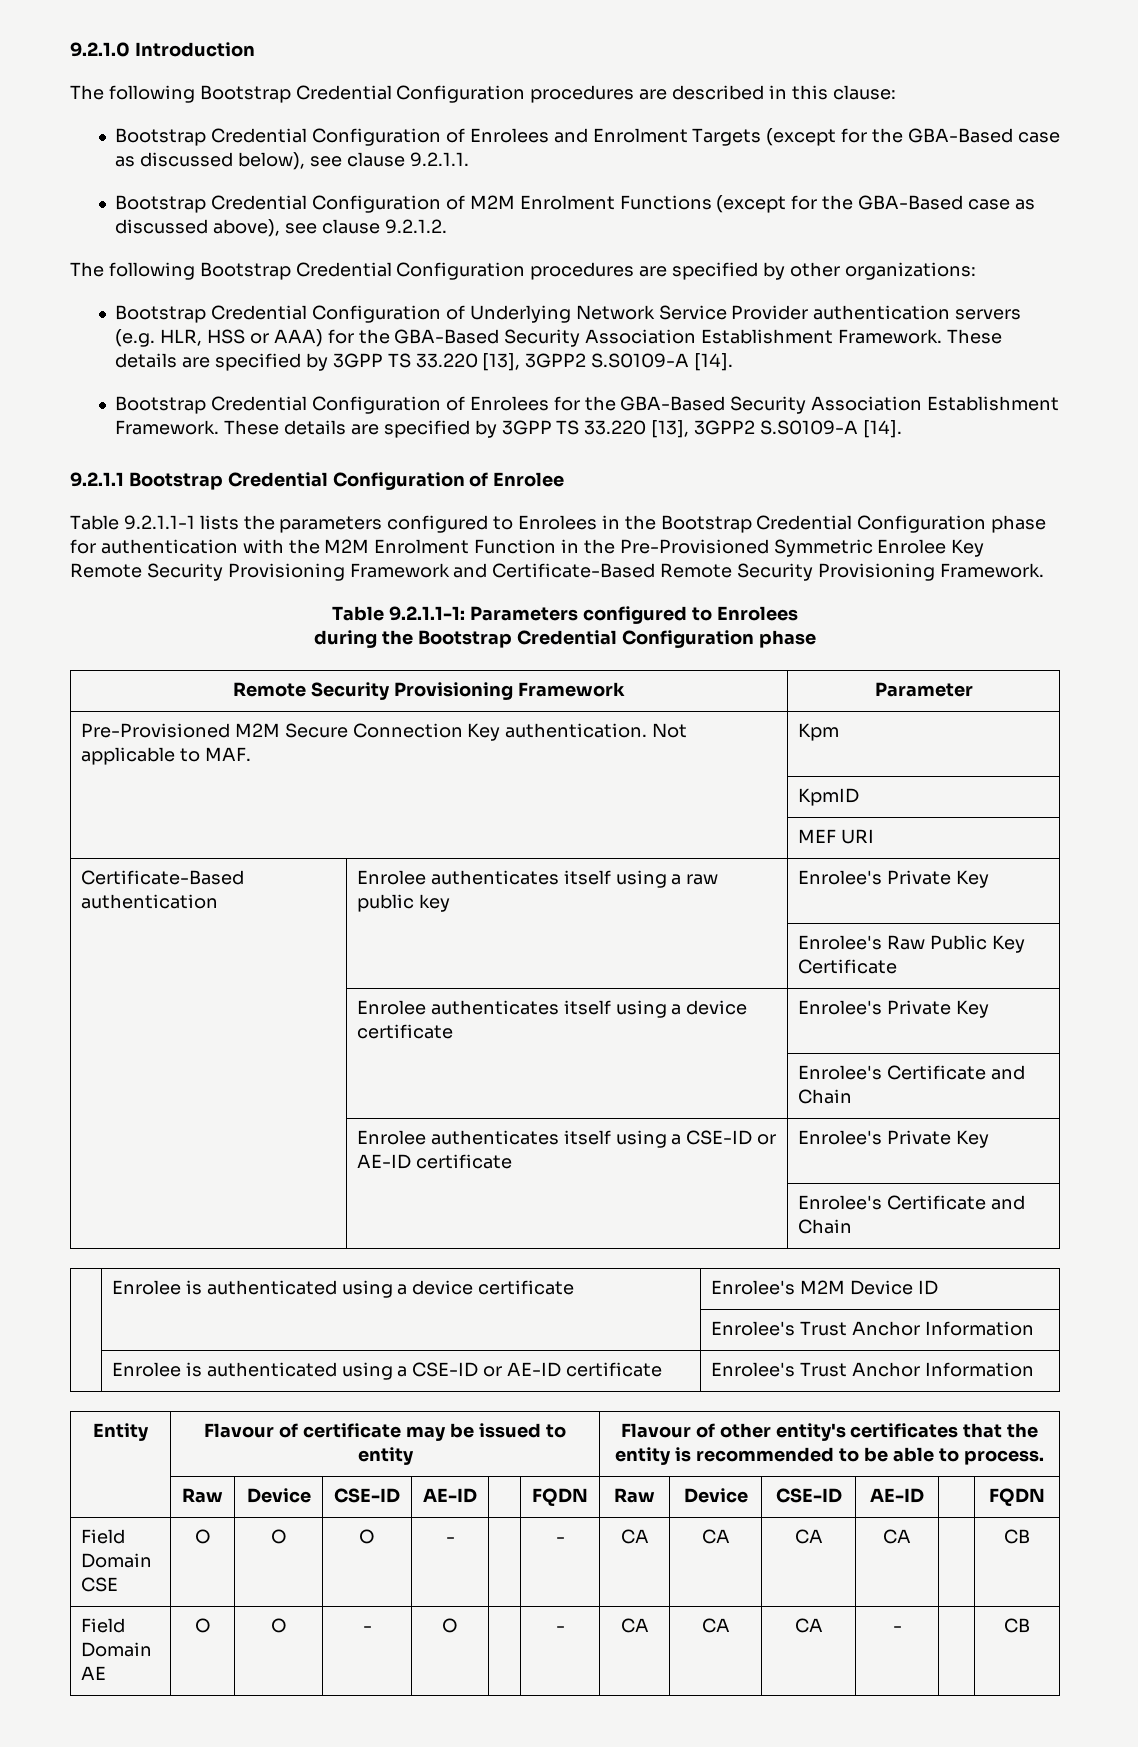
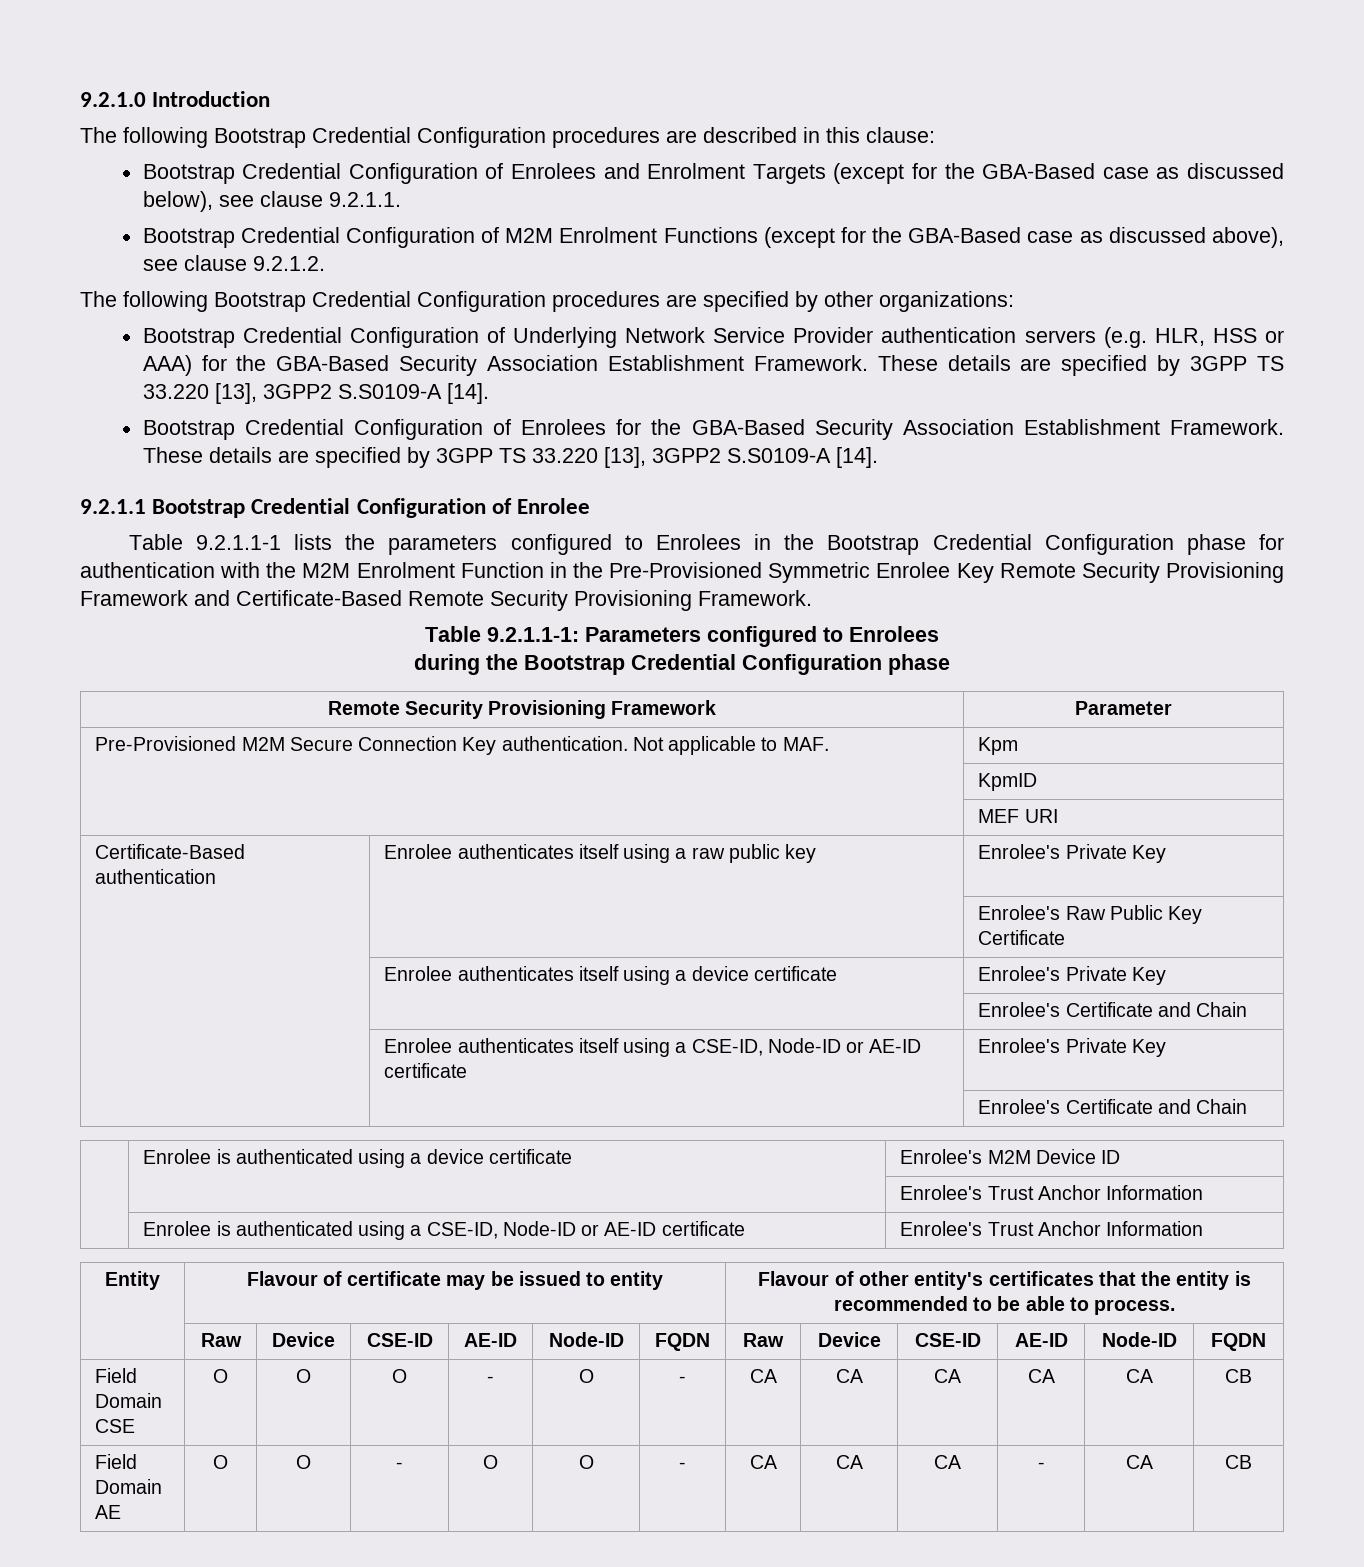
[686,1130,753,1145] CSE-ID -> [691,1038,841,1056] CSE-ID, Node-ID
[412,1362,479,1377] CSE-ID -> [426,1221,576,1239] CSE-ID, Node-ID
(477, 1495) none -> [548,1332,624,1347] Node-ID
(924, 1495) none -> [1101,1332,1177,1347] Node-ID
(455, 1540) none -> [578,1369,594,1383] O
(911, 1536) none -> [1125,1369,1153,1383] CA
(458, 1625) none -> [578,1455,594,1469] O
(902, 1629) none -> [1125,1455,1153,1469] CA

